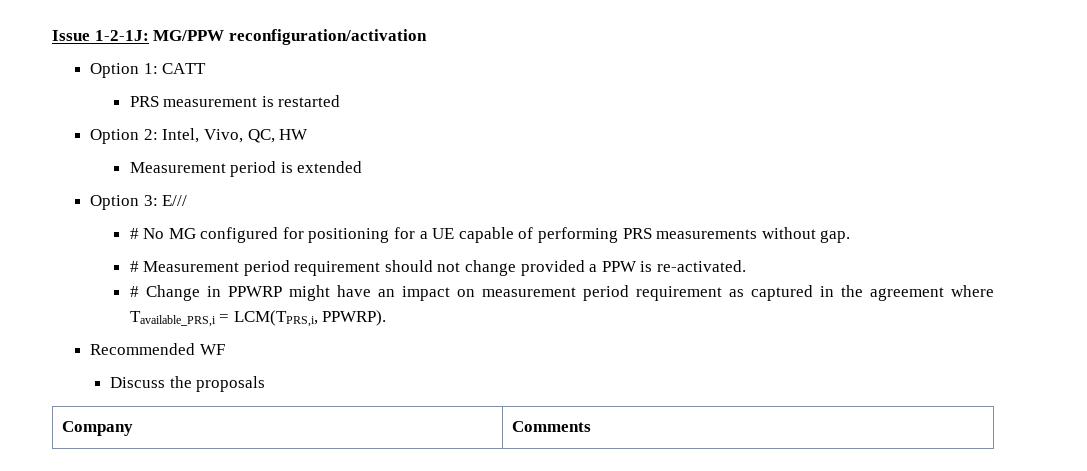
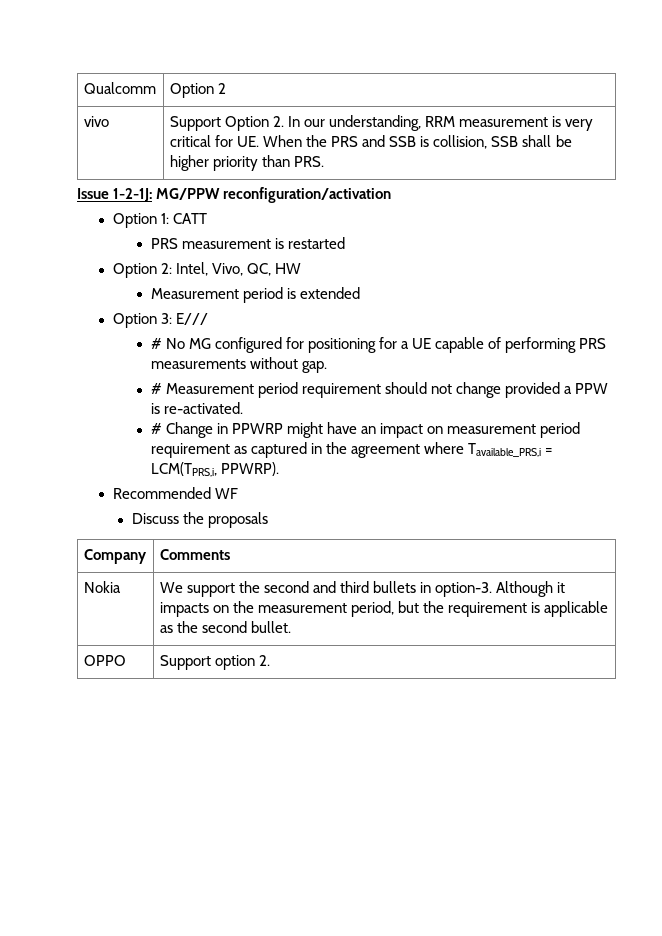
(52, 35) none -> [83,82,156,94] [169,83,226,98] [83,116,109,127] [169,115,594,131] [169,135,572,149] [169,155,325,171] Qualcomm | Option 2 // vivo | Support Option 2. In our understanding, RRM measurement is very critical for UE. When the PRS and SSB is collision, SSB shall be higher priority than PRS. //
(591, 426) none -> [83,581,121,593] [159,581,566,597] [159,601,609,617] [159,621,292,633] [83,655,126,666] [159,655,271,670] // Nokia | We support the second and third bullets in option-3. Although it impacts on the measurement period, but the requirement is applicable as the second bullet. // OPPO | Support option 2.

